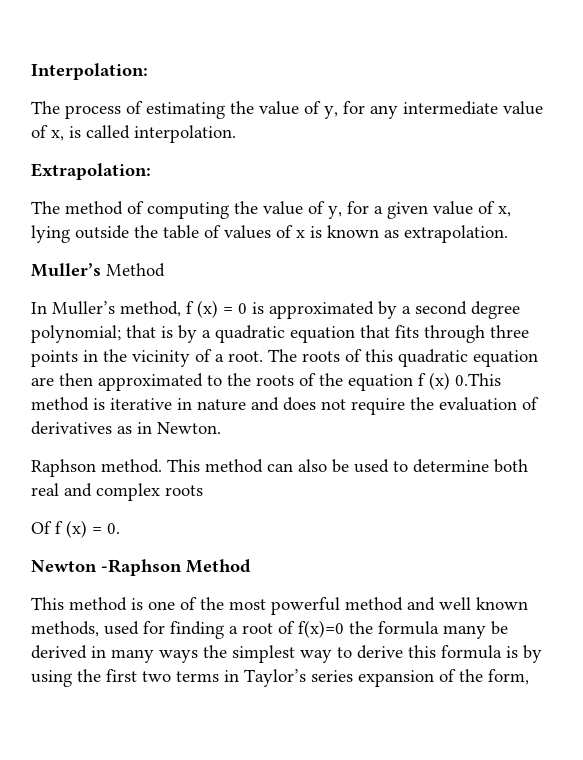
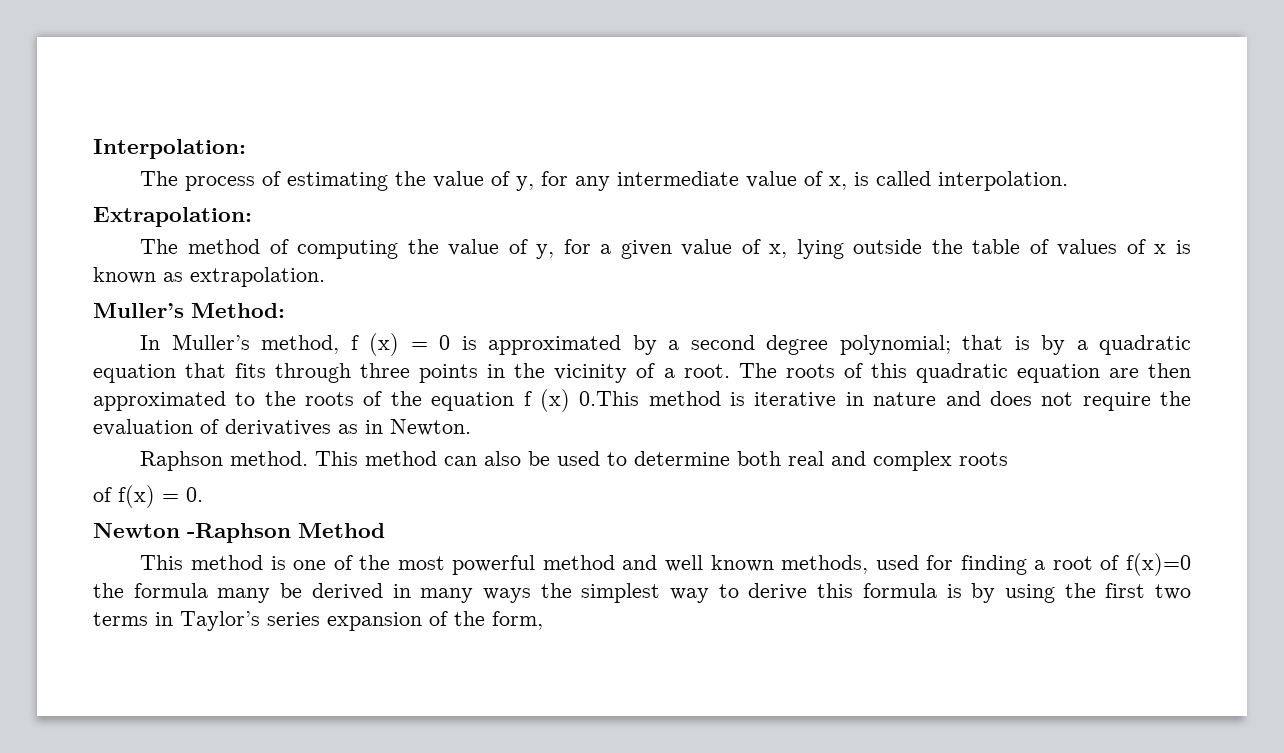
[106,263,165,277] Method -> [191,303,285,318] Method:
[31,520,87,538] Of f (x) -> [93,485,155,508] of f(x)

